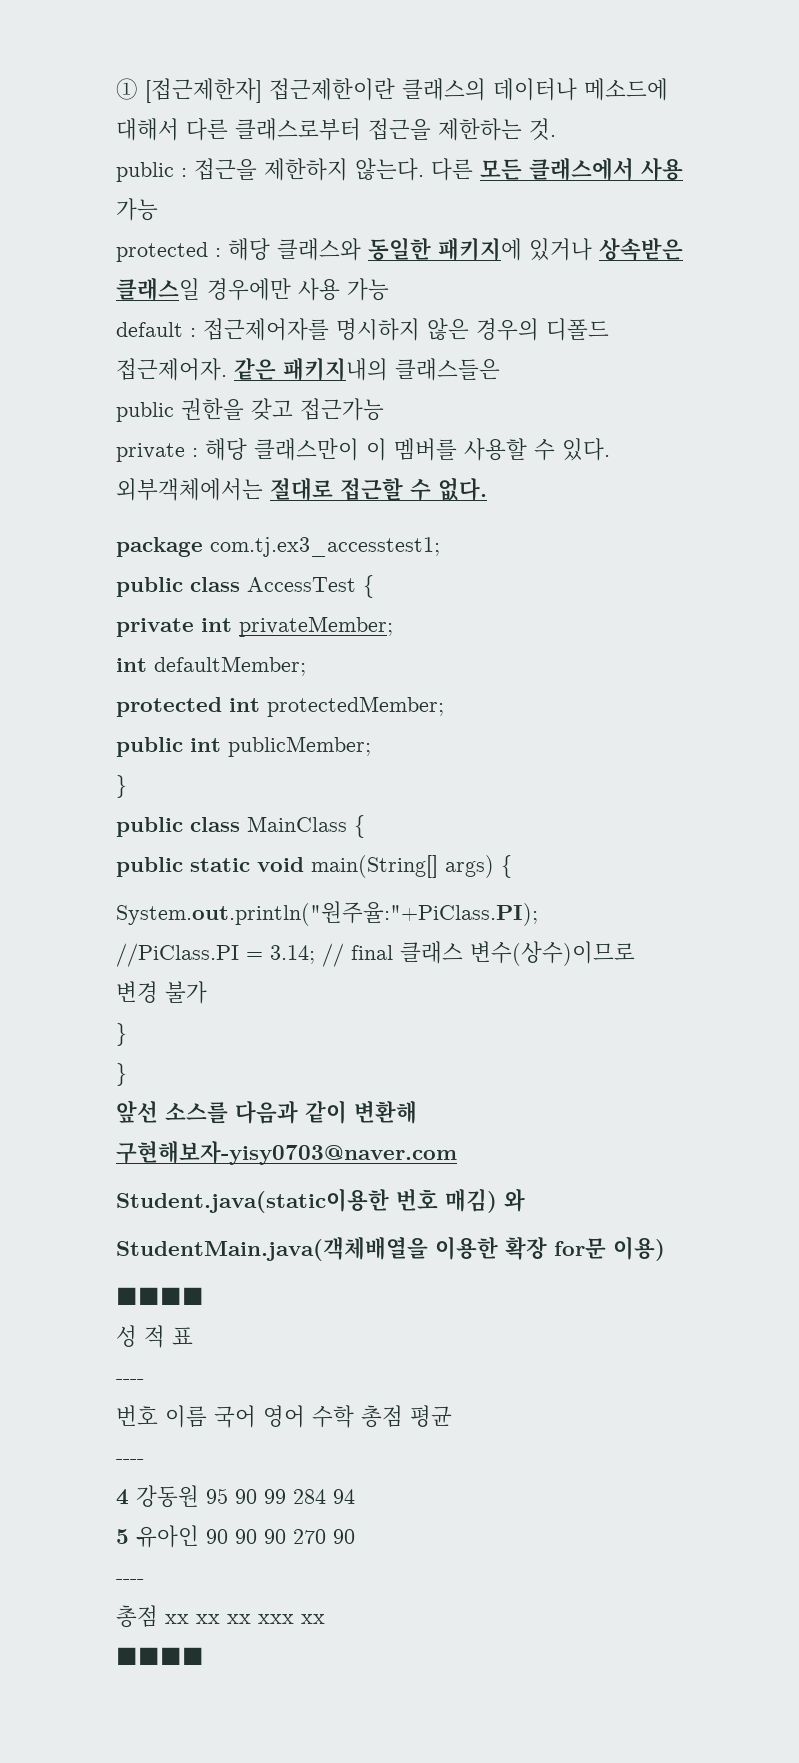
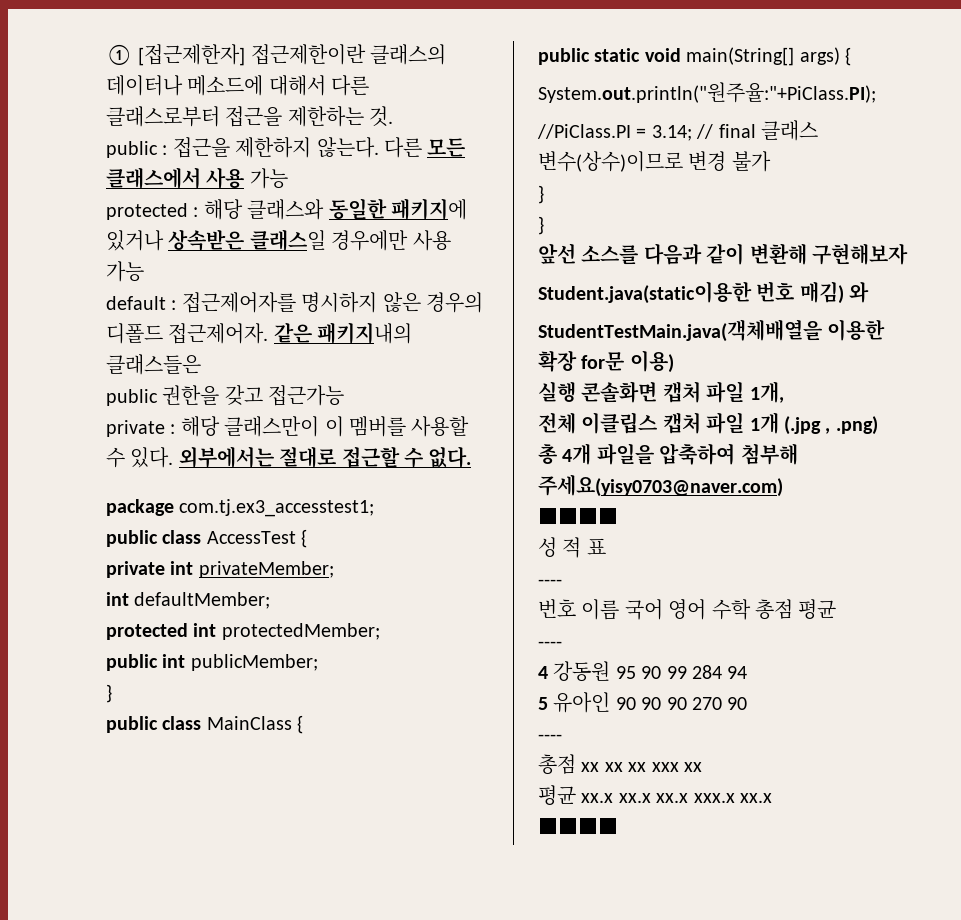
[116,478,263,501] 외부객체에서는 -> [178,446,274,468] 외부에서는
[116,1141,457,1165] 구현해보자-yisy0703@naver.com -> [812,243,908,265] 구현해보자
[116,1237,428,1261] StudentMain.java(객체배열을 -> [538,319,822,342] StudentTestMain.java(객체배열을
(665, 1248) none -> [538,381,784,403] [538,412,878,435] [538,443,798,465] [538,474,783,497] // 실행 콘솔화면 캡처 파일 1개, // 전체 이클립스 캡처 파일 1개 (.jpg , .png) // 총 4개 파일을 압축하여 첨부해 주세요(yisy0703@naver.com)
(325, 1619) none -> [538,785,772,805] // 평균 xx.x xx.x xx.x xxx.x xx.x

